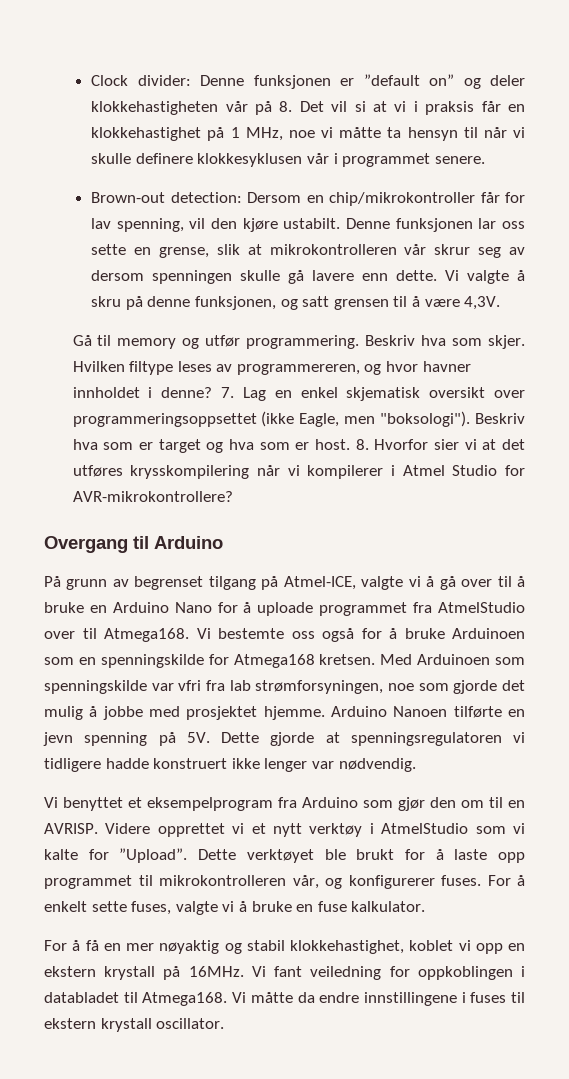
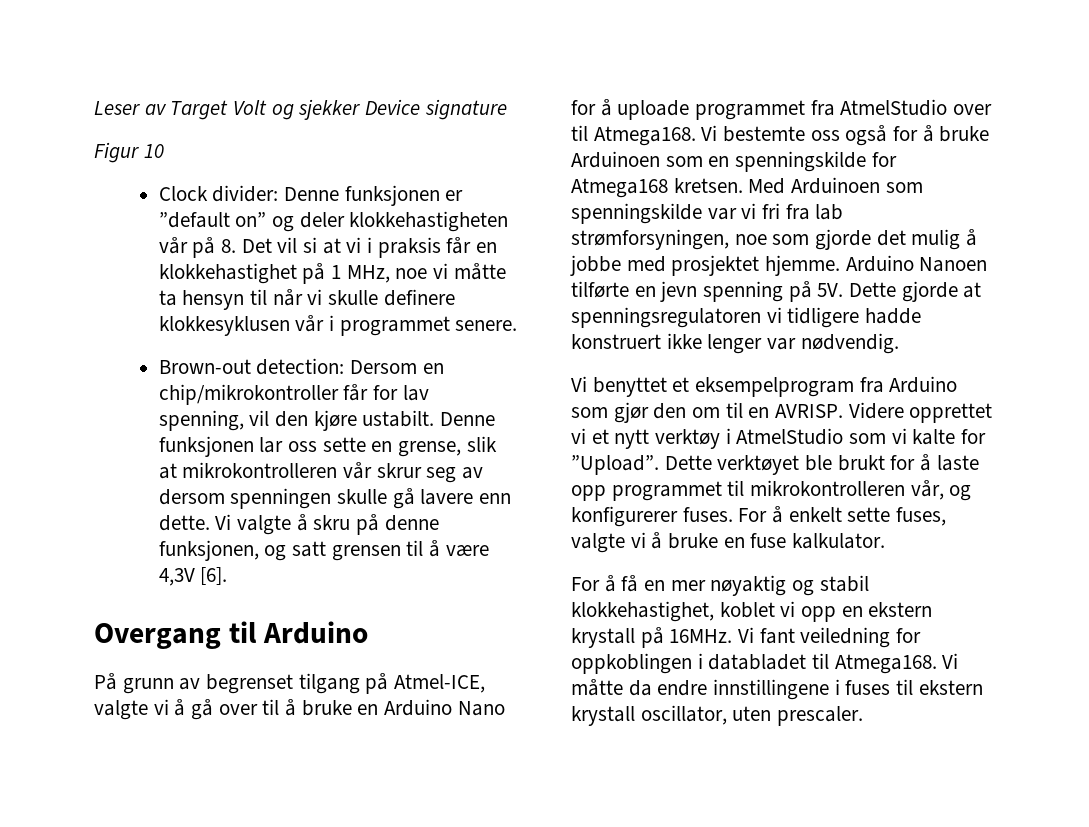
(91, 80) none -> [94,99,507,120] [94,142,164,163] Leser av Target Volt og sjekker Device signature // Figur 10 //
[464,296,501,310] [72,335,526,349] [72,361,471,375] [72,387,525,401] [72,411,525,427] [72,439,526,453] [72,465,526,479] [72,491,233,502] 4,3V. // Gå til memory og utfør programmering. Beskriv hva som skjer. Hvilken filtype leses av programmereren, og hvor havner innholdet i denne? 7. Lag en enkel skjematisk oversikt over programmeringsoppsettet (ikke Eagle, men "boksologi"). Beskriv hva som er target og hva som er host. 8. Hvorfor sier vi at det utføres krysskompilering når vi kompilerer i Atmel Studio for AVR-mikrokontrollere? -> [158,567,228,586] 4,3V [6].
[178,680,202,691] vfri -> [741,203,781,219] vi fri
[156,1018,225,1029] oscillator. -> [640,705,864,726] oscillator, uten prescaler.

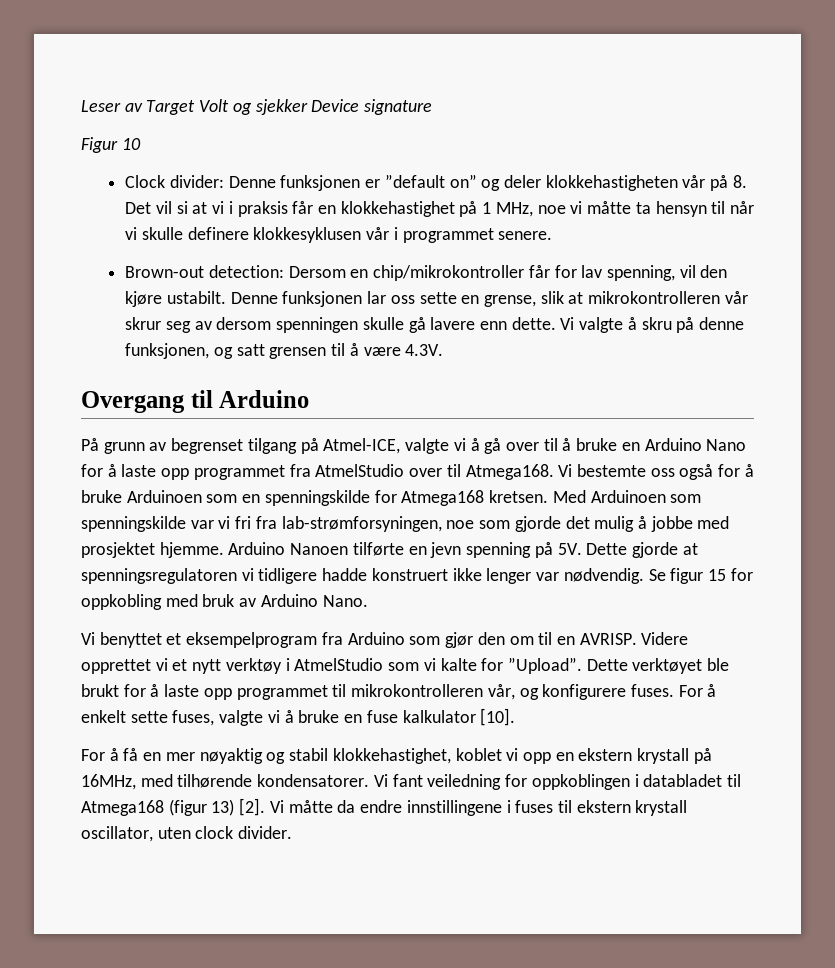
[158,567,228,586] 4,3V [6]. -> [405,344,444,356] 4.3V.
[617,100,690,120] uploade -> [121,464,190,480] laste opp
[815,204,844,220] [571,229,729,250] lab strømforsyningen, -> [281,516,442,532] lab-strømforsyningen,
(899, 343) none -> [648,568,753,584] [81,594,368,610] Se figur 15 for oppkobling med bruk av Arduino Nano.
[571,506,678,527] konfigurerer -> [542,684,627,700] konfigurere
[792,533,886,549] kalkulator. -> [402,708,516,726] kalkulator [10].
[669,629,733,643] 16MHz. -> [81,774,370,790] 16MHz, med tilhørende kondensatorer.
[834,654,937,674] Atmega168. -> [81,798,266,816] Atmega168 (figur 13) [2].
[777,706,864,726] prescaler. -> [195,826,293,839] clock divider.

